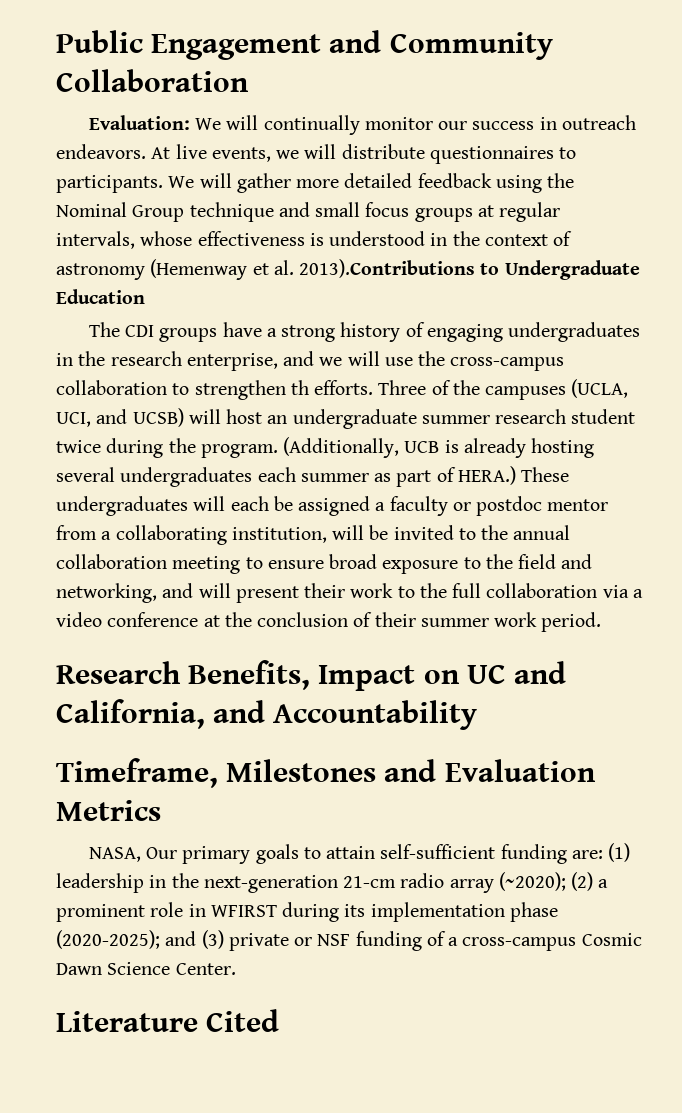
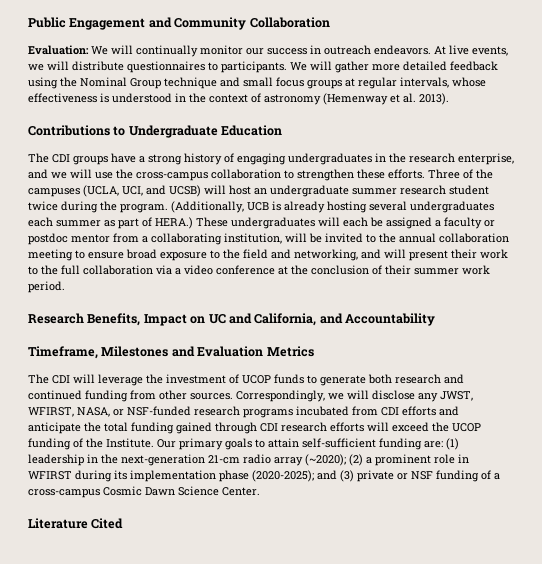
[299,259,476,278] 2013).Contributions -> [419,93,449,105] [28,125,110,136] 2013). // Contributions
[290,380,309,395] th -> [357,169,385,179] these
[88,847,141,862] NASA, -> [28,374,464,386] [28,390,473,402] [28,406,459,418] [28,422,481,434] [28,438,154,450] The CDI will leverage the investment of UCOP funds to generate both research and continued funding from other sources. Correspondingly, we will disclose any JWST, WFIRST, NASA, or NSF-funded research programs incubated from CDI efforts and anticipate the total funding gained through CDI research efforts will exceed the UCOP funding of the Institute.

